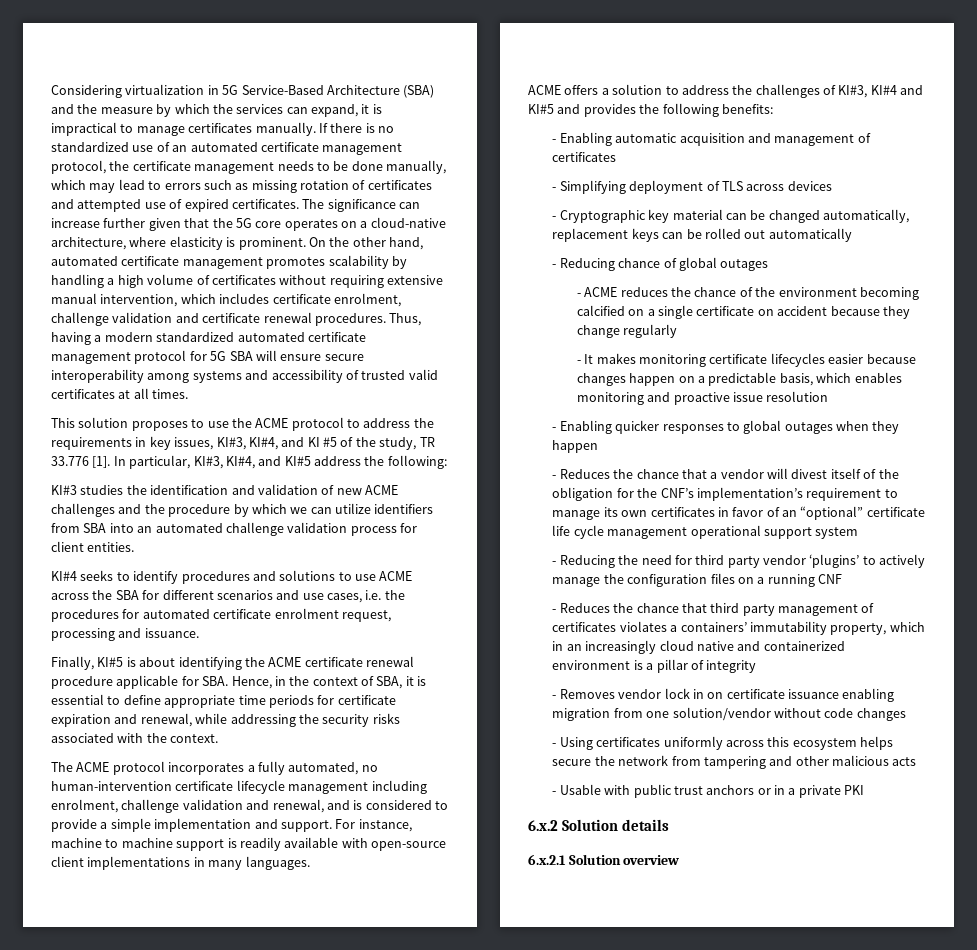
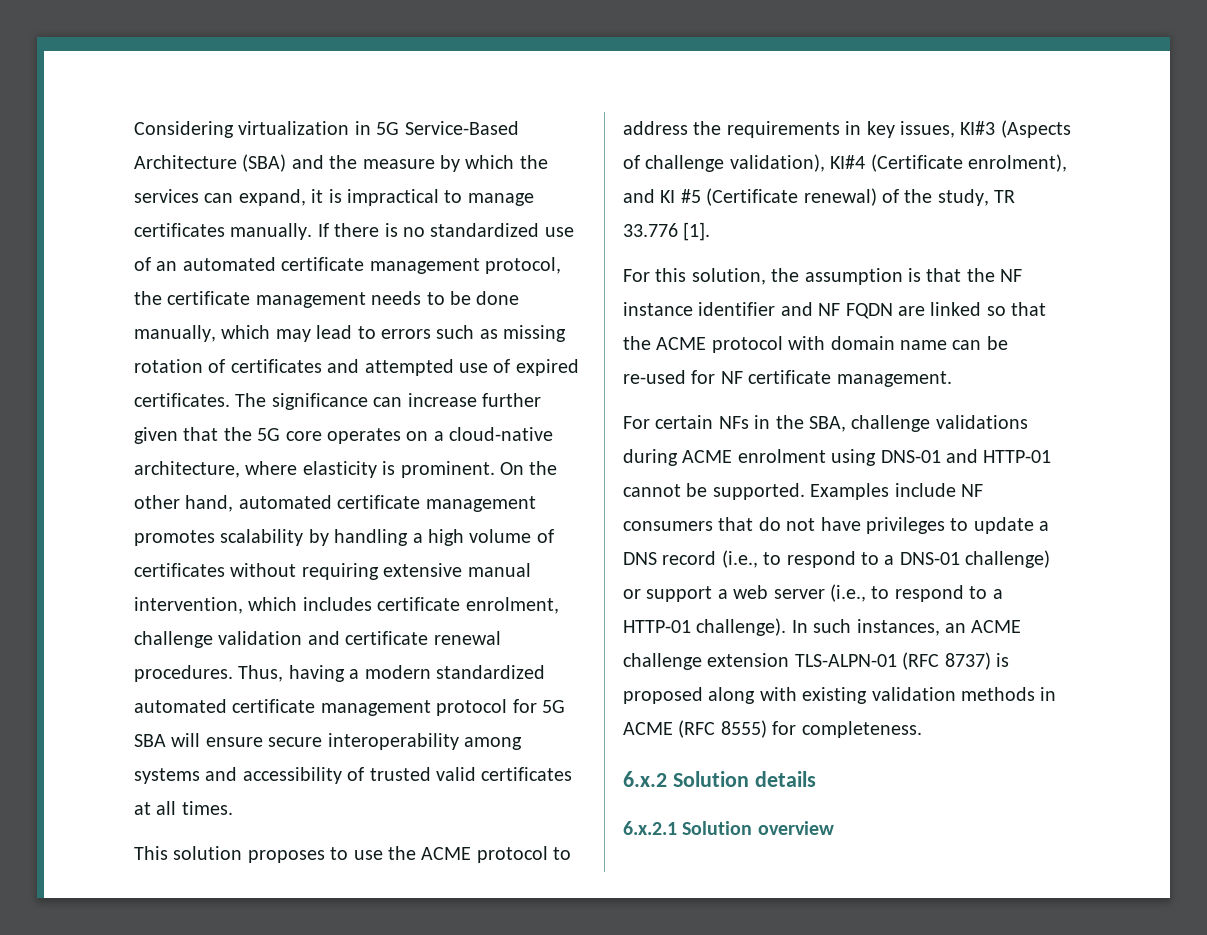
[216,437,278,450] KI#3, KI#4, -> [960,120,1071,138] [623,154,1067,172] KI#3 (Aspects of challenge validation), KI#4 (Certificate enrolment),
(337, 442) none -> [706,188,877,206] (Certificate renewal)
[113,455,447,469] [51,484,398,495] [51,503,434,517] [51,522,417,536] [51,541,135,552] [51,570,413,584] [51,590,405,603] [51,608,391,622] [51,628,199,641] [51,656,414,670] [51,675,427,689] [51,694,396,708] [51,713,400,727] [51,733,219,743] [51,761,378,775] [51,780,427,794] [51,799,448,813] [51,818,412,832] [51,837,446,851] [51,856,310,870] [528,84,924,98] [528,103,773,117] [552,132,871,146] [552,152,617,162] [552,180,832,194] [552,209,910,223] [552,228,852,242] [552,257,769,271] [576,287,919,300] [576,305,910,319] [576,324,678,338] [576,353,916,367] [576,372,902,386] [576,391,829,405] [552,420,900,434] [552,440,599,453] [552,468,899,479] [552,487,898,501] [552,506,925,520] [552,525,859,539] [552,554,926,568] [552,573,843,587] [552,603,875,616] [552,621,925,635] [552,640,845,654] [552,659,757,673] [552,688,895,702] [552,707,906,721] [552,736,894,750] [552,755,917,769] [552,784,865,798] In particular, KI#3, KI#4, and KI#5 address the following: // KI#3 studies the identification and validation of new ACME challenges and the procedure by which we can utilize identifiers from SBA into an automated challenge validation process for client entities. // KI#4 seeks to identify procedures and solutions to use ACME across the SBA for different scenarios and use cases, i.e. the procedures for automated certificate enrolment request, processing and issuance. // Finally, KI#5 is about identifying the ACME certificate renewal procedure applicable for SBA. Hence, in the context of SBA, it is essential to define appropriate time periods for certificate expiration and renewal, while addressing the security risks associated with the context. // The ACME protocol incorporates a fully automated, no human-intervention certificate lifecycle management including enrolment, challenge validation and renewal, and is considered to provide a simple implementation and support. For instance, machine to machine support is readily available with open-source client implementations in many languages. // ACME offers a solution to address the challenges of KI#3, KI#4 and KI#5 and provides the following benefits: // - Enabling automatic acquisition and management of certificates // - Simplifying deployment of TLS across devices // - Cryptographic key material can be changed automatically, replacement keys can be rolled out automatically // - Reducing chance of global outages // - ACME reduces the chance of the environment becoming calcified on a single certificate on accident because they change regularly // - It makes monitoring certificate lifecycles easier because changes happen on a predictable basis, which enables monitoring and proactive issue resolution // - Enabling quicker responses to global outages when they happen // - Reduces the chance that a vendor will divest itself of the obligation for the CNF’s implementation’s requirement to manage its own certificates in favor of an “optional” certificate life cycle management operational support system // - Reducing the need for third party vendor ‘plugins’ to actively manage the configuration files on a running CNF // - Reduces the chance that third party management of certificates violates a containers’ immutability property, which in an increasingly cloud native and containerized environment is a pillar of integrity // - Removes vendor lock in on certificate issuance enabling migration from one solution/vendor without code changes // - Using certificates uniformly across this ecosystem helps secure the network from tampering and other malicious acts // - Usable with public trust anchors or in a private PKI -> [623,268,1023,285] [623,302,1047,319] [623,336,1008,353] [623,370,952,387] [623,415,1028,432] [623,449,1052,466] [623,483,983,500] [623,517,1050,534] [623,550,1051,568] [623,584,1003,602] [623,618,1022,636] [623,652,1009,670] [623,687,1057,704] [623,720,922,738] // For this solution, the assumption is that the NF instance identifier and NF FQDN are linked so that the ACME protocol with domain name can be re-used for NF certificate management. // For certain NFs in the SBA, challenge validations during ACME enrolment using DNS-01 and HTTP-01 cannot be supported. Examples include NF consumers that do not have privileges to update a DNS record (i.e., to respond to a DNS-01 challenge) or support a web server (i.e., to respond to a HTTP-01 challenge). In such instances, an ACME challenge extension TLS-ALPN-01 (RFC 8737) is proposed along with existing validation methods in ACME (RFC 8555) for completeness.

